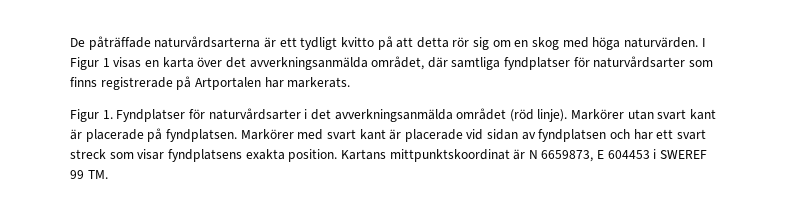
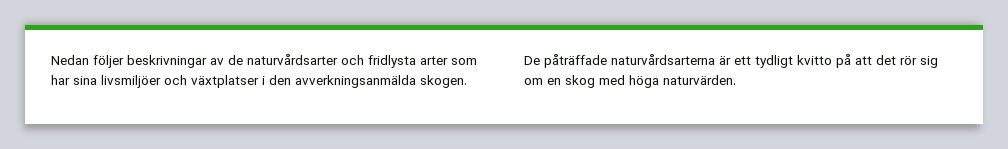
(70, 42) none -> [51,54,477,68] [51,75,467,88] Nedan följer beskrivningar av de naturvårdsarter och fridlysta arter som har sina livsmiljöer och växtplatser i den avverkningsanmälda skogen.
[416,37,449,48] detta -> [876,55,896,65] det
[701,38,706,47] [70,56,714,70] [70,76,351,90] [70,108,717,122] [70,128,706,142] [70,149,708,162] [70,170,108,179] I Figur 1 visas en karta över det avverkningsanmälda området, där samtliga fyndplatser för naturvårdsarter som finns registrerade på Artportalen har markerats. // Figur 1. Fyndplatser för naturvårdsarter i det avverkningsanmälda området (röd linje). Markörer utan svart kant är placerade på fyndplatsen. Markörer med svart kant är placerade vid sidan av fyndplatsen och har ett svart streck som visar fyndplatsens exakta position. Kartans mittpunktskoordinat är N 6659873, E 604453 i SWEREF 99 TM. -> (736, 80) none

